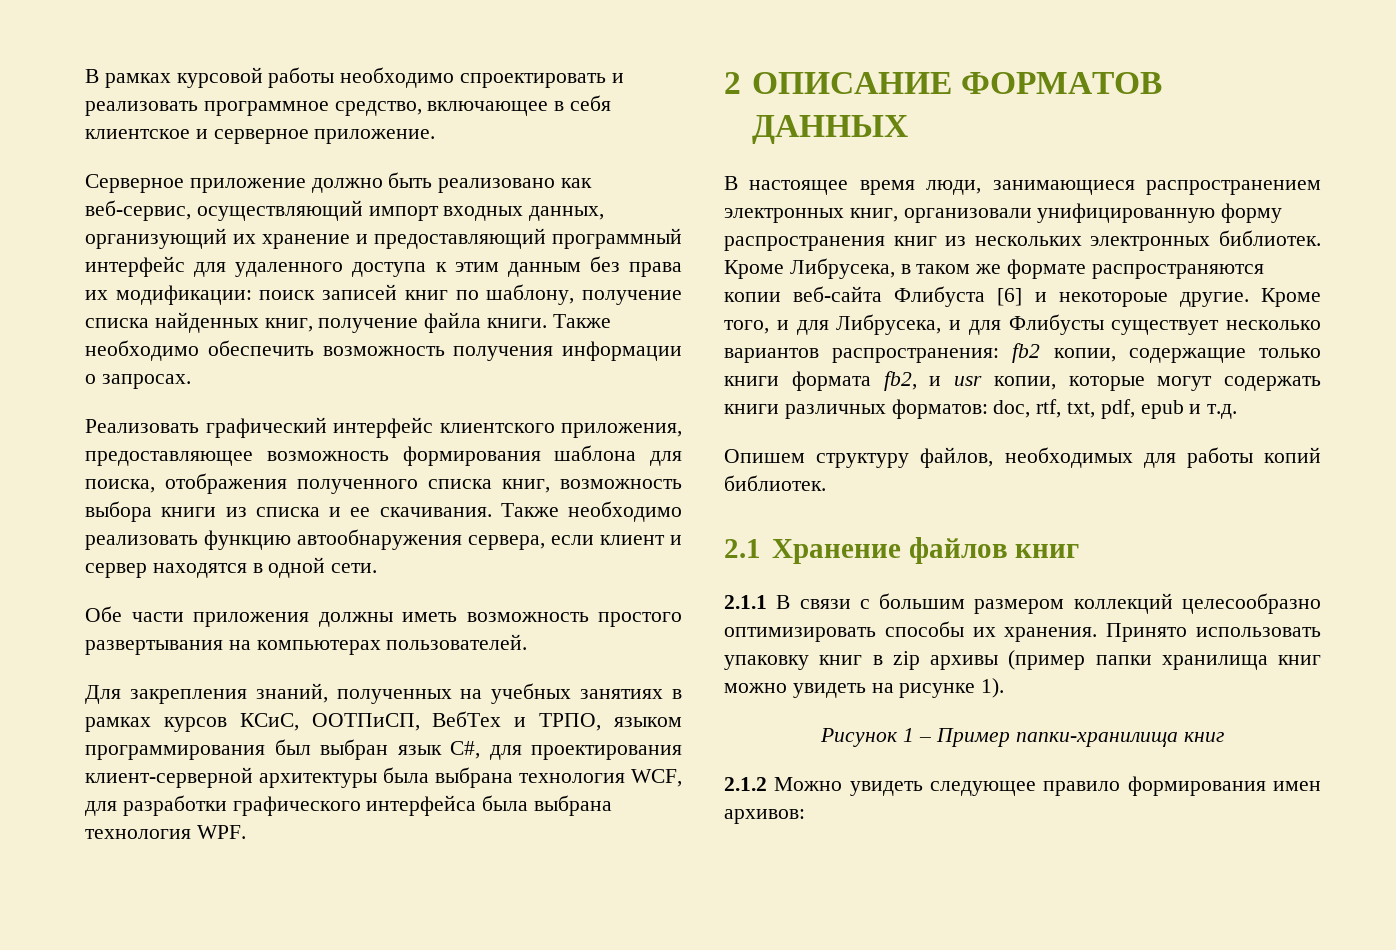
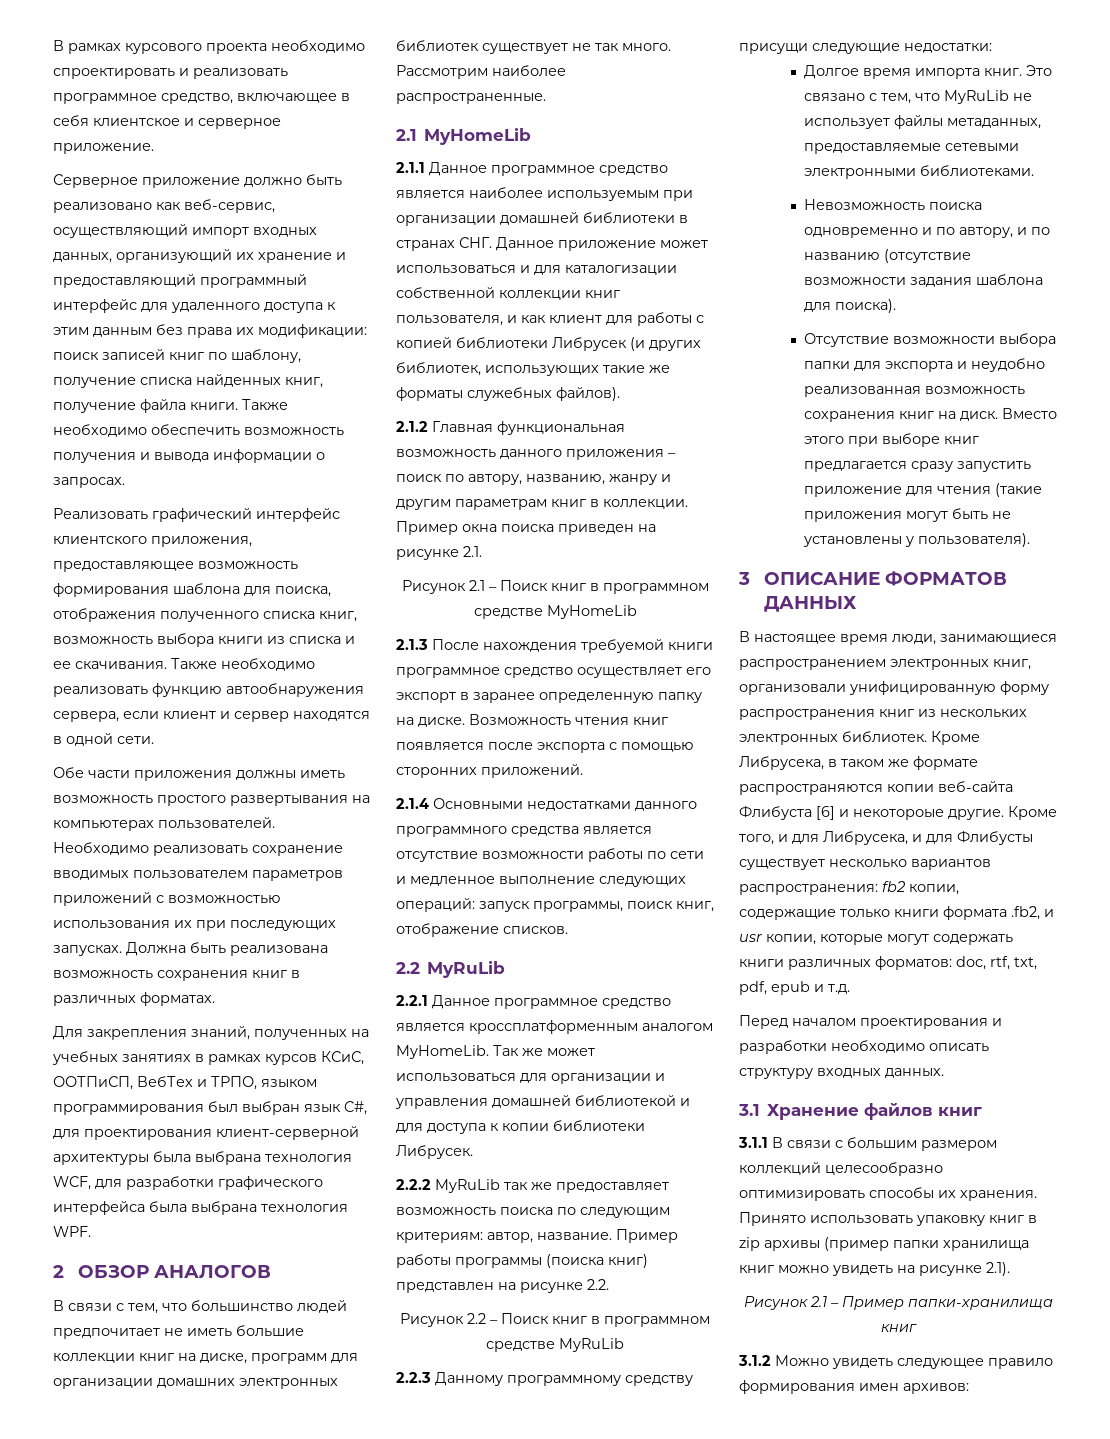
[176,67,335,88] курсовой работы -> [125,43,267,54] курсового проекта
(554, 353) none -> [140,452,209,462] и вывода
(528, 642) none -> [53,842,343,856] [53,870,343,881] [53,892,281,906] [53,920,336,931] [53,942,328,956] [53,970,300,981] [53,992,215,1006] Необходимо реализовать сохранение вводимых пользователем параметров приложений с возможностью использования их при последующих запусках. Должна быть реализована возможность сохранения книг в различных форматах.
(741, 83) none -> [77,1265,271,1278] [53,1300,347,1314] [53,1325,304,1339] [53,1353,358,1364] [53,1378,338,1389] [396,40,671,54] [396,65,566,79] [396,93,546,104] [396,128,532,145] [396,162,668,176] [396,187,693,201] [396,212,688,226] [396,237,708,251] [396,265,677,275] [396,287,620,300] [396,312,704,326] [396,337,701,351] [396,362,670,376] [396,387,620,401] [396,421,625,435] [396,449,676,460] [396,474,671,485] [396,499,688,510] [396,521,656,535] [396,546,482,560] [401,580,709,594] [473,605,637,619] [396,639,713,653] [396,667,711,678] [396,692,702,703] [396,714,668,727] [396,742,694,753] [396,764,583,778] [396,798,697,811] [396,826,652,837] [396,848,704,862] [396,876,686,887] [396,898,714,912] [396,923,568,937] [396,961,506,978] [396,995,671,1009] [396,1020,713,1034] [396,1045,595,1059] [396,1073,665,1084] [395,1095,690,1109] [396,1120,645,1134] [396,1145,473,1159] [396,1179,669,1193] [396,1207,670,1218] [396,1229,678,1243] [396,1254,648,1268] [396,1279,609,1293] [400,1313,710,1327] [486,1338,624,1352] [396,1372,693,1386] [739,43,992,54] [803,65,1052,79] [803,90,1032,104] [803,115,1041,129] [803,143,1019,154] [803,165,1034,179] [803,199,982,211] [803,227,1050,238] [803,249,971,263] [803,274,1043,287] [803,299,896,313] [803,333,1056,347] [803,358,1045,372] [803,386,1025,397] [803,408,1057,422] [803,433,979,447] [803,461,1031,472] [803,483,1042,497] [803,508,1011,522] [802,533,1030,547] [738,572,750,585] ОБЗОР АНАЛОГОВ // В связи с тем, что большинство людей предпочитает не иметь большие коллекции книг на диске, программ для организации домашних электронных библиотек существует не так много. Рассмотрим наиболее распространенные. // 2.1 MyHomeLib // 2.1.1 Данное программное средство является наиболее используемым при организации домашней библиотеки в странах СНГ. Данное приложение может использоваться и для каталогизации собственной коллекции книг пользователя, и как клиент для работы с копией библиотеки Либрусек (и других библиотек, использующих такие же форматы служебных файлов). // 2.1.2 Главная функциональная возможность данного приложения – поиск по автору, названию, жанру и другим параметрам книг в коллекции. Пример окна поиска приведен на рисунке 2.1. // Рисунок 2.1 – Поиск книг в программном средстве MyHomeLib // 2.1.3 После нахождения требуемой книги программное средство осуществляет его экспорт в заранее определенную папку на диске. Возможность чтения книг появляется после экспорта с помощью сторонних приложений. // 2.1.4 Основными недостатками данного программного средства является отсутствие возможности работы по сети и медленное выполнение следующих операций: запуск программы, поиск книг, отображение списков. // 2.2 MyRuLib // 2.2.1 Данное программное средство является кроссплатформенным аналогом MyHomeLib. Так же может использоваться для организации и управления домашней библиотекой и для доступа к копии библиотеки Либрусек. // 2.2.2 MyRuLib так же предоставляет возможность поиска по следующим критериям: автор, название. Пример работы программы (поиска книг) представлен на рисунке 2.2. // Рисунок 2.2 – Поиск книг в программном средстве MyRuLib // 2.2.3 Данному программному средству присущи следующие недостатки: // Долгое время импорта книг. Это связано с тем, что MyRuLib не использует файлы метаданных, предоставляемые сетевыми электронными библиотеками. // Невозможность поиска одновременно и по автору, и по названию (отсутствие возможности задания шаблона для поиска). // Отсутствие возможности выбора папки для экспорта и неудобно реализованная возможность сохранения книг на диск. Вместо этого при выборе книг предлагается сразу запустить приложение для чтения (такие приложения могут быть не установлены у пользователя). // 3
[883,371,917,391] fb2, -> [1011,906,1040,920] .fb2,
[724,447,1321,468] [724,475,826,491] [724,539,761,558] Опишем структуру файлов, необходимых для работы копий библиотек. // 2.1 -> [739,1015,1002,1029] [739,1040,989,1054] [739,1068,944,1079] [738,1104,760,1116] Перед началом проектирования и разработки необходимо описать структуру входных данных. // 3.1
[724,595,767,609] 2.1.1 -> [738,1137,768,1148] 3.1.1
[981,678,1005,698] [820,728,915,747] 1). // Рисунок 1 -> [986,1262,1010,1276] [743,1296,827,1310] 2.1). // Рисунок 2.1
[724,777,767,791] 2.1.2 -> [738,1355,771,1366] 3.1.2

